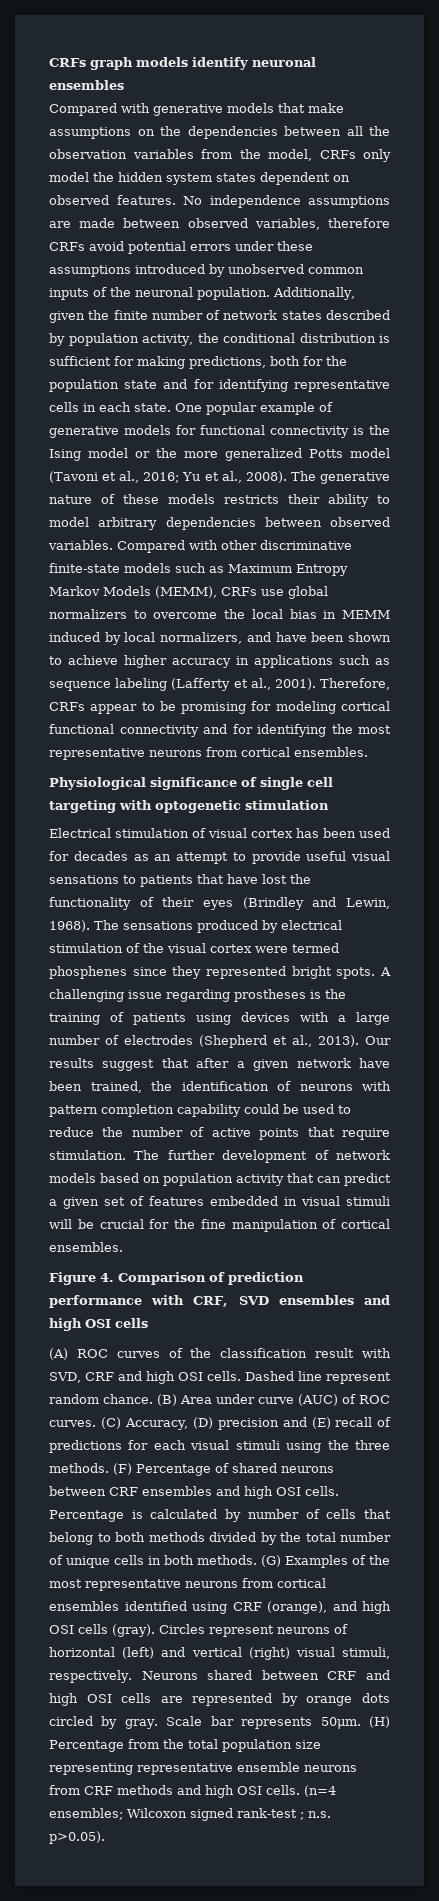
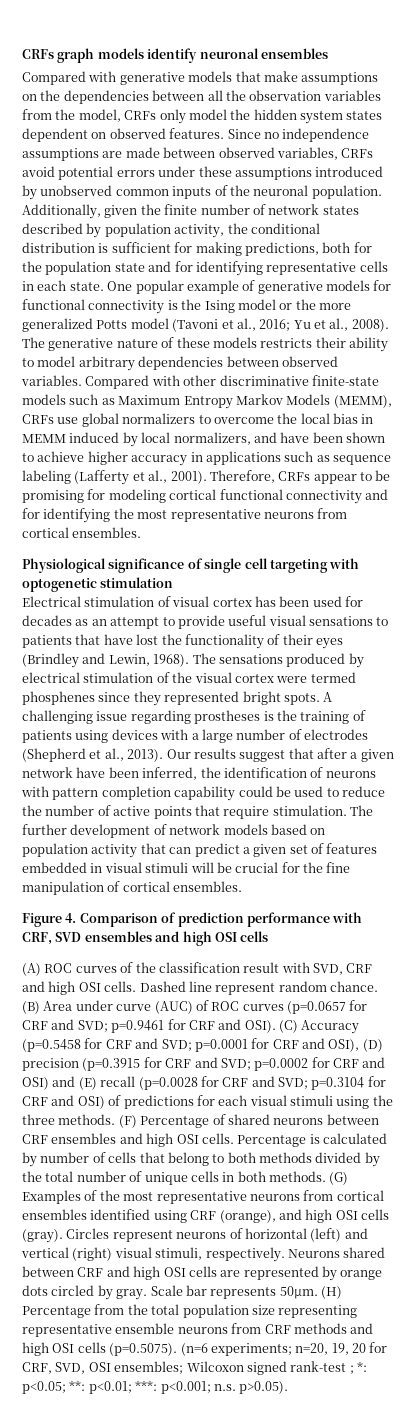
[183,196,202,205] No -> [227,129,279,139] Since no
[327,218,390,228] therefore -> (338, 153) none
[90,1081,142,1093] trained, -> [142,767,198,780] inferred,
[49,1417,373,1430] curves. (C) Accuracy, (D) precision and (E) recall -> [242,1000,368,1014] [22,1019,360,1034] [22,1038,383,1052] [22,1057,386,1071] [22,1076,386,1090] [22,1095,105,1109] curves (p=0.0657 for CRF and SVD; p=0.9461 for CRF and OSI). (C) Accuracy (p=0.5458 for CRF and SVD; p=0.0001 for CRF and OSI), (D) precision (p=0.3915 for CRF and SVD; p=0.0002 for CRF and OSI) and (E) recall (p=0.0028 for CRF and SVD; p=0.3104 for CRF and OSI)
[266,1785,336,1797] cells. (n=4 -> [77,1342,388,1356] [22,1362,111,1374] cells (p=0.5075). (n=6 experiments; n=20, 19, 20 for CRF, SVD, OSI
(304, 1816) none -> [357,1361,367,1372] [22,1380,211,1394] *: p<0.05; **: p<0.01; ***: p<0.001;

